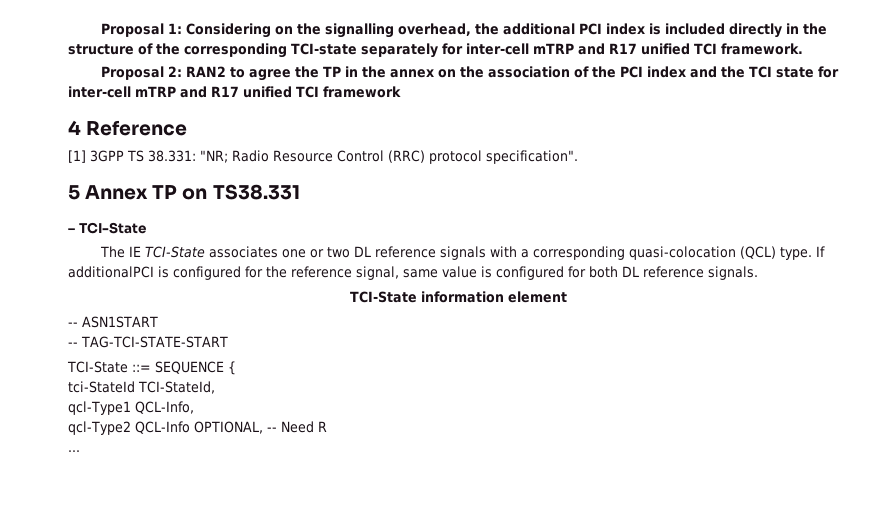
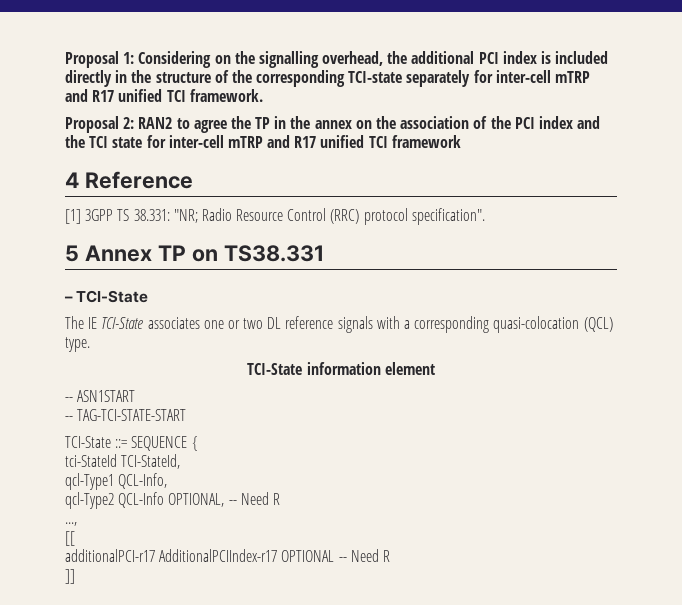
[815,246,825,257] [68,266,758,280] If additionalPCI is configured for the reference signal, same value is configured for both DL reference signals. -> (90, 344) none
[68,450,80,452] ... -> [65,522,77,526] [65,531,75,546] [65,549,390,562] [65,569,75,584] ..., // [[ // additionalPCI-r17 AdditionalPCIIndex-r17 OPTIONAL -- Need R // ]]

